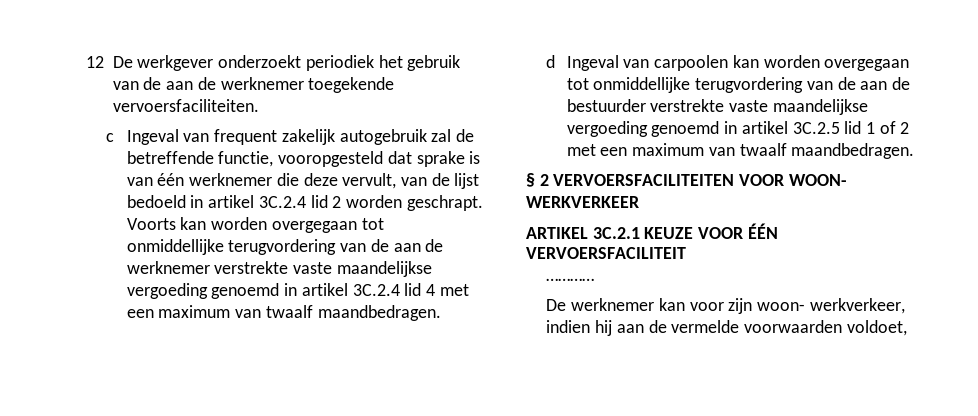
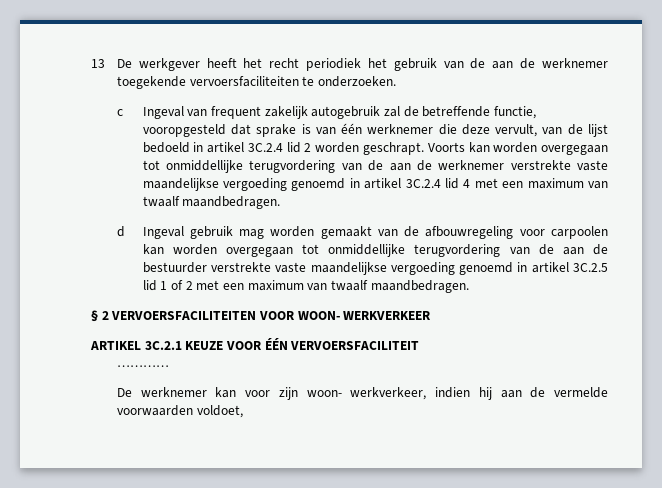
[86,56,104,68] 12 -> [91,59,105,68] 13
[218,55,302,68] onderzoekt -> [206,58,300,68] heeft het recht
[112,99,259,112] vervoersfaciliteiten. -> [189,76,396,87] vervoersfaciliteiten te onderzoeken.
[623,59,650,68] van -> [189,226,545,239] gebruik mag worden gemaakt van de afbouwregeling voor

